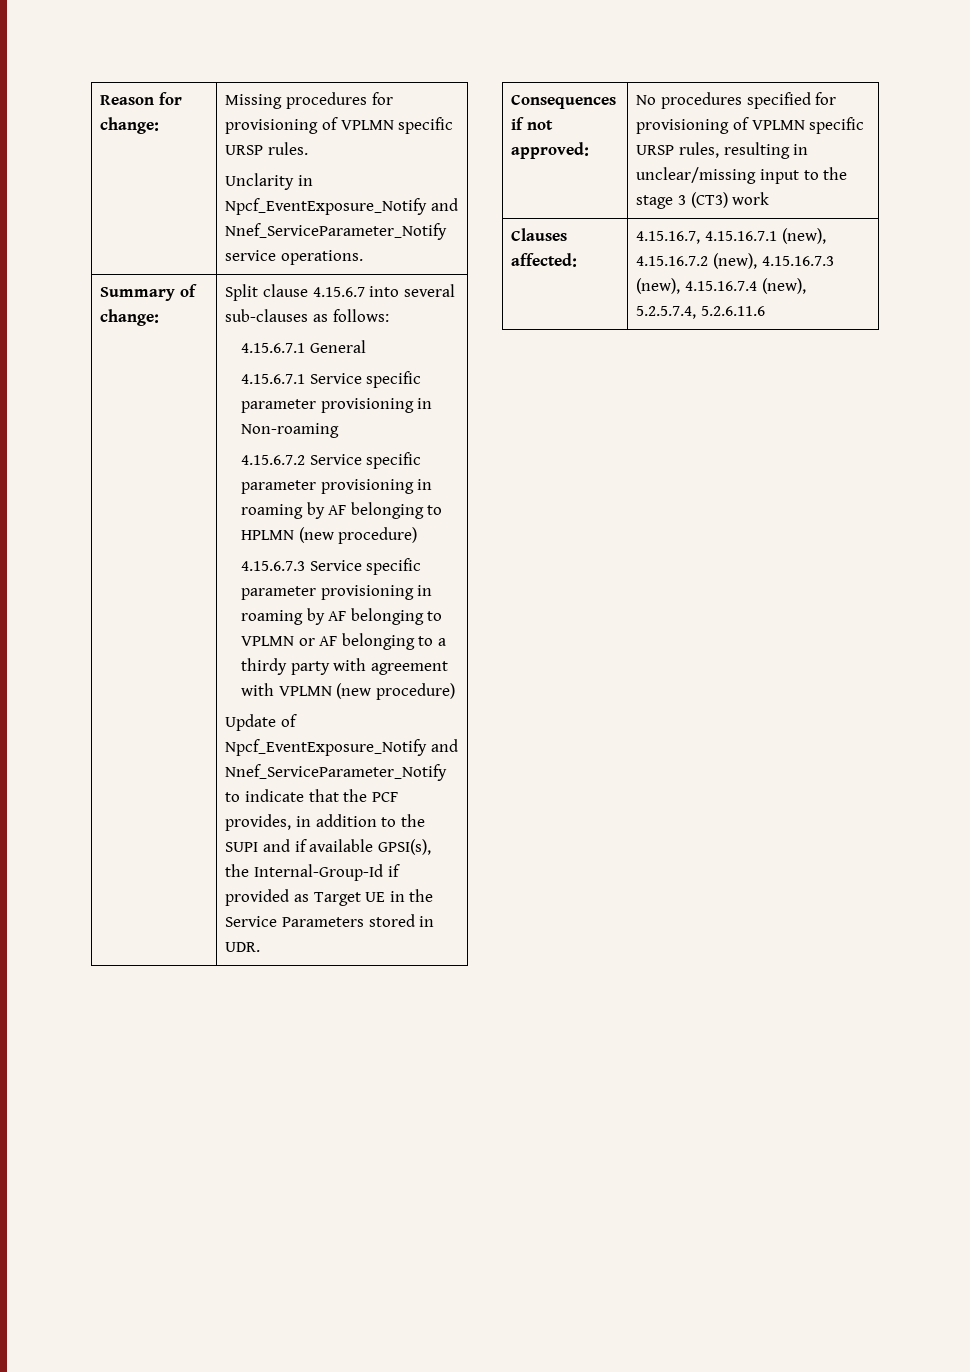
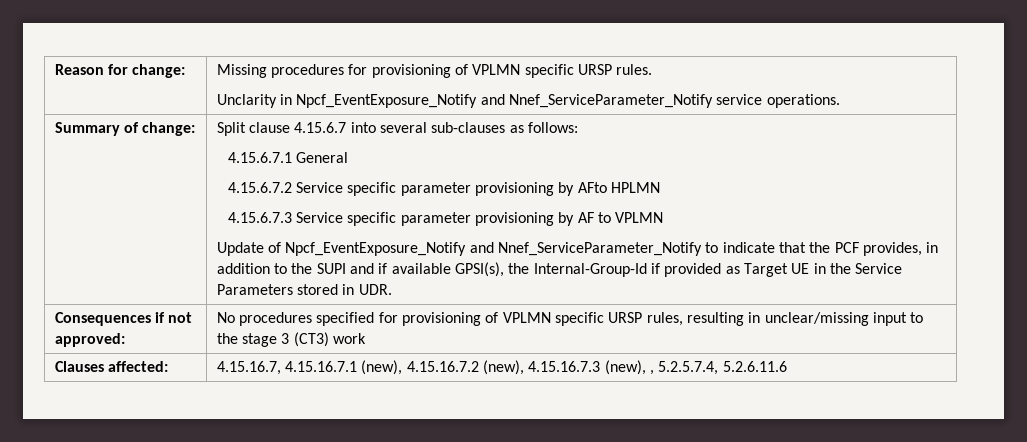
[240,371,422,388] [240,398,433,413] [240,423,339,438] // 4.15.6.7.1 Service specific parameter provisioning in Non-roaming -> (348, 157) none
[417,479,433,490] [240,502,443,519] in roaming by AF belonging to -> [558,182,607,196] by AFto
[298,527,418,544] (new procedure) -> (660, 187) none
[417,585,433,596] [240,608,424,625] in roaming by AF belonging -> [558,212,594,226] by AF
[298,633,446,650] [240,658,448,675] [240,683,455,700] or AF belonging to a thirdy party with agreement with VPLMN (new procedure) -> (664, 217) none
[684,278,806,294] 4.15.16.7.4 (new), -> [650,370,655,375] ,

